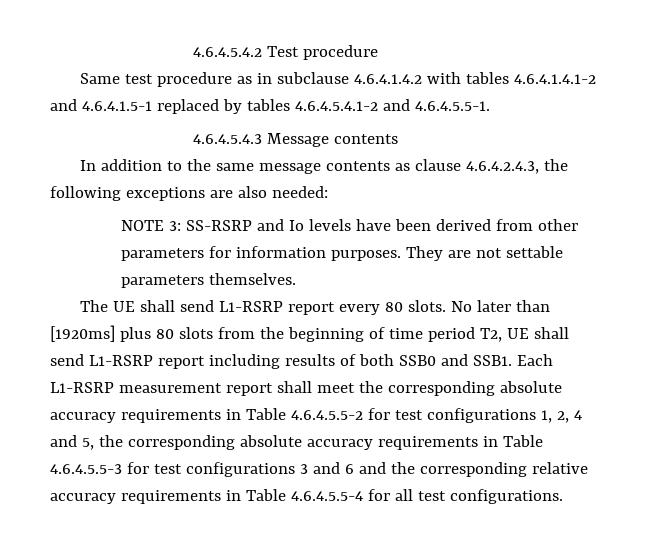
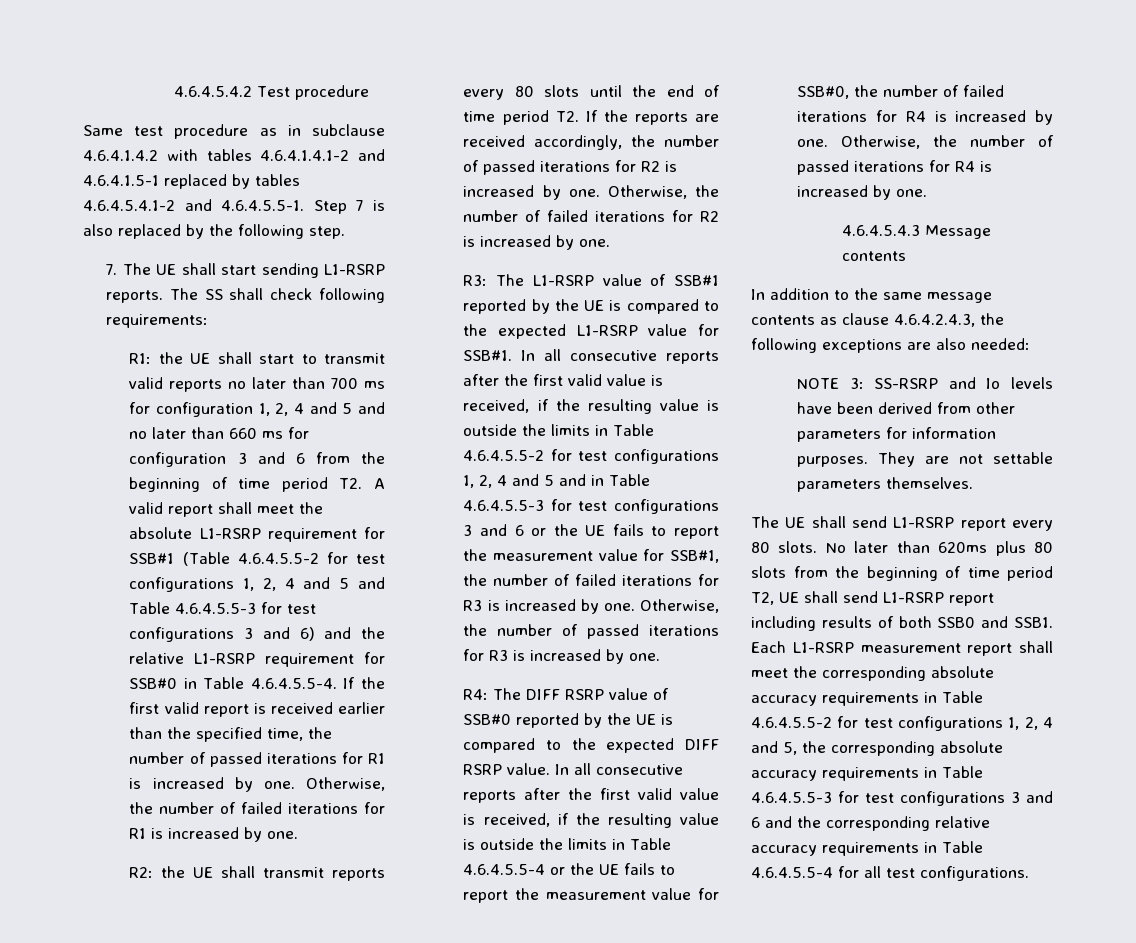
(490, 106) none -> [313,200,385,214] [83,224,345,239] [106,263,385,278] [106,288,385,303] [106,314,209,328] [129,352,385,364] [129,377,385,392] [129,402,385,417] [129,427,310,439] [129,452,385,467] [129,477,385,492] [129,502,324,517] [129,527,385,542] [129,552,385,566] [129,577,385,592] [129,602,317,614] [129,627,385,642] [129,652,385,667] [129,677,385,689] [129,702,385,717] [129,727,333,742] [129,752,385,767] [129,777,385,792] [129,802,385,814] [129,827,299,842] [129,866,385,881] [463,85,720,100] [463,110,719,125] [463,135,719,150] [463,160,678,175] [463,185,719,200] [463,210,719,222] [463,235,611,250] [463,274,719,286] [463,299,719,314] [463,324,719,339] [463,349,719,364] [463,374,664,386] [463,399,719,414] [463,424,655,436] [463,449,719,464] [463,474,651,488] [463,499,719,514] [463,524,719,539] [463,549,719,563] [463,574,719,586] [463,599,719,614] [463,624,719,639] [463,649,661,664] [463,688,670,700] [463,713,674,728] [463,738,719,753] [463,763,684,775] [463,788,719,803] [463,813,719,828] [463,838,672,850] [463,863,676,875] [463,888,719,903] [797,85,1005,99] [797,110,1053,125] [797,135,1054,149] [797,160,993,175] [797,185,928,200] Step 7 is also replaced by the following step. // 7. The UE shall start sending L1-RSRP reports. The SS shall check following requirements: // R1: the UE shall start to transmit valid reports no later than 700 ms for configuration 1, 2, 4 and 5 and no later than 660 ms for configuration 3 and 6 from the beginning of time period T2. A valid report shall meet the absolute L1-RSRP requirement for SSB#1 (Table 4.6.4.5.5-2 for test configurations 1, 2, 4 and 5 and Table 4.6.4.5.5-3 for test configurations 3 and 6) and the relative L1-RSRP requirement for SSB#0 in Table 4.6.4.5.5-4. If the first valid report is received earlier than the specified time, the number of passed iterations for R1 is increased by one. Otherwise, the number of failed iterations for R1 is increased by one. // R2: the UE shall transmit reports every 80 slots until the end of time period T2. If the reports are received accordingly, the number of passed iterations for R2 is increased by one. Otherwise, the number of failed iterations for R2 is increased by one. // R3: The L1-RSRP value of SSB#1 reported by the UE is compared to the expected L1-RSRP value for SSB#1. In all consecutive reports after the first valid value is received, if the resulting value is outside the limits in Table 4.6.4.5.5-2 for test configurations 1, 2, 4 and 5 and in Table 4.6.4.5.5-3 for test configurations 3 and 6 or the UE fails to report the measurement value for SSB#1, the number of failed iterations for R3 is increased by one. Otherwise, the number of passed iterations for R3 is increased by one. // R4: The DIFF RSRP value of SSB#0 reported by the UE is compared to the expected DIFF RSRP value. In all consecutive reports after the first valid value is received, if the resulting value is outside the limits in Table 4.6.4.5.5-4 or the UE fails to report the measurement value for SSB#0, the number of failed iterations for R4 is increased by one. Otherwise, the number of passed iterations for R4 is increased by one.
[50,325,115,342] [1920ms] -> [938,542,988,553] 620ms

